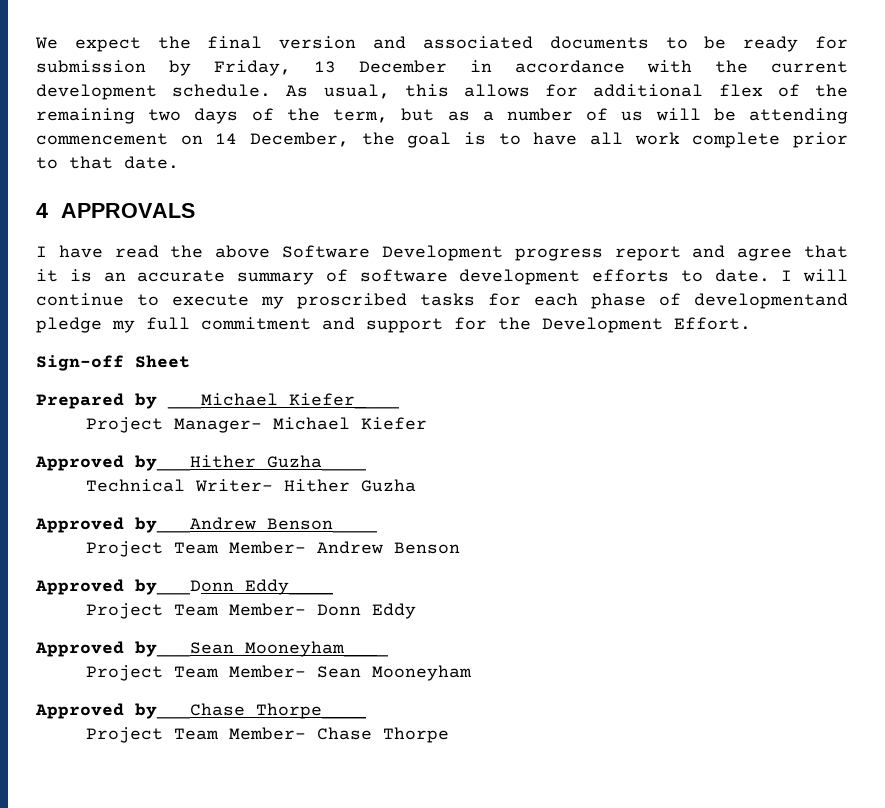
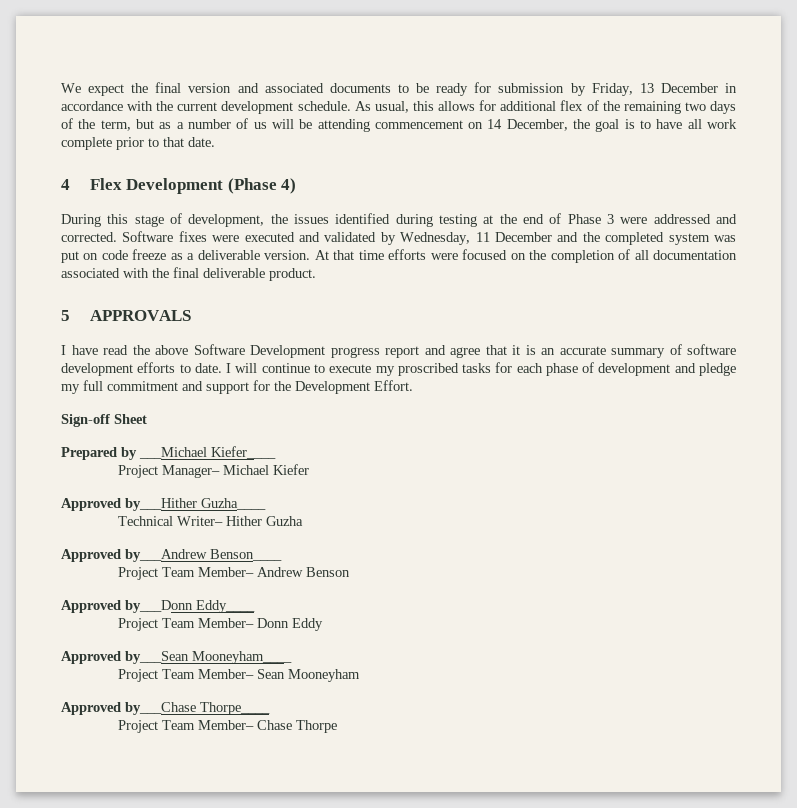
(48, 210) none -> [89,178,297,194] [61,213,737,227] [61,231,736,245] [61,249,737,263] [61,267,316,281] [61,310,70,321] Flex Development (Phase 4) // During this stage of development, the issues identified during testing at the end of Phase 3 were addressed and corrected. Software fixes were executed and validated by Wednesday, 11 December and the completed system was put on code freeze as a deliverable version. At that time efforts were focused on the completion of all documentation associated with the final deliverable product. // 5
[694,293,848,309] developmentand -> [598,363,696,376] development and

